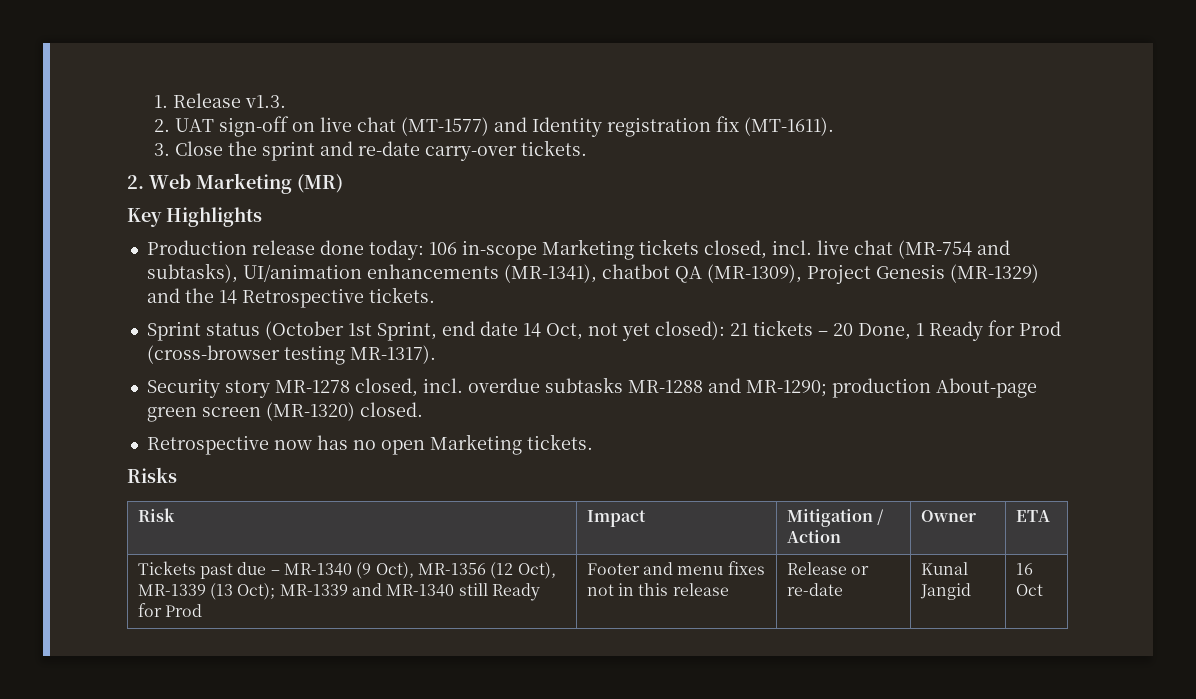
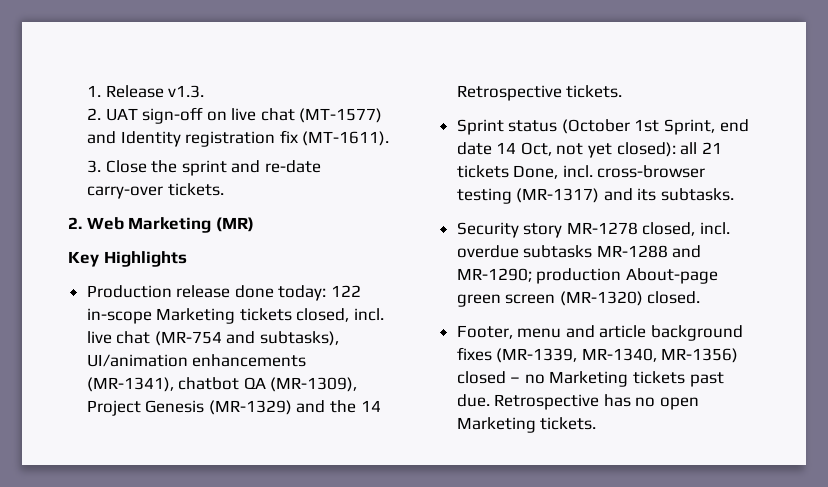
[428,242,457,255] 106 -> [331,285,362,297] 122
(725, 330) none -> [680,142,698,155] all
[817,320,1061,341] [146,345,436,365] – 20 Done, 1 Ready for Prod (cross-browser testing MR-1317). -> [513,165,706,179] [456,188,735,204] Done, incl. cross-browser testing (MR-1317) and its subtasks.
[146,435,312,455] Retrospective now -> [456,325,744,341] [456,347,739,363] [456,371,724,387] [456,394,600,410] Footer, menu and article background fixes (MR-1339, MR-1340, MR-1356) closed – no Marketing tickets past due. Retrospective
[127,467,177,483] [137,508,175,522] [586,510,646,527] [786,509,885,527] [786,530,841,543] [920,510,976,522] [1015,510,1050,522] [137,561,556,579] [137,583,540,601] [137,603,203,617] [586,561,765,575] [586,583,729,596] [786,562,870,575] [786,583,843,596] [920,562,968,575] [919,583,971,600] [1015,563,1033,575] [1015,584,1043,596] // Risks // Risk | Impact | Mitigation / Action | Owner | ETA // Tickets past due – MR-1340 (9 Oct), MR-1356 (12 Oct), MR-1339 (13 Oct); MR-1339 and MR-1340 still Ready for Prod | Footer and menu fixes not in this release | Release or re-date | Kunal Jangid | 16 Oct -> (597, 423) none

